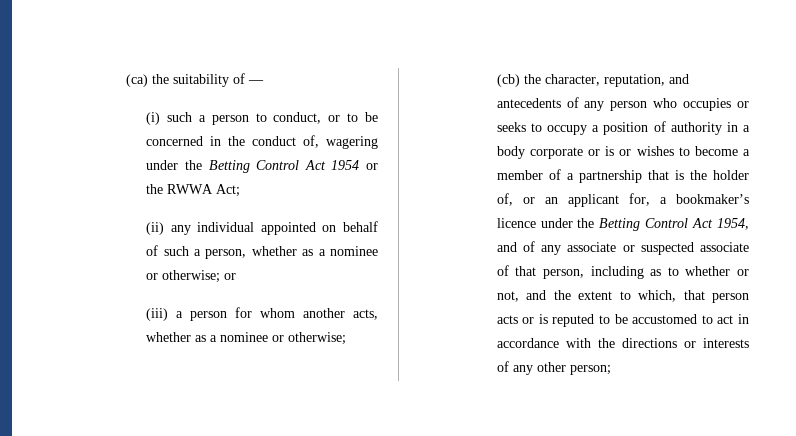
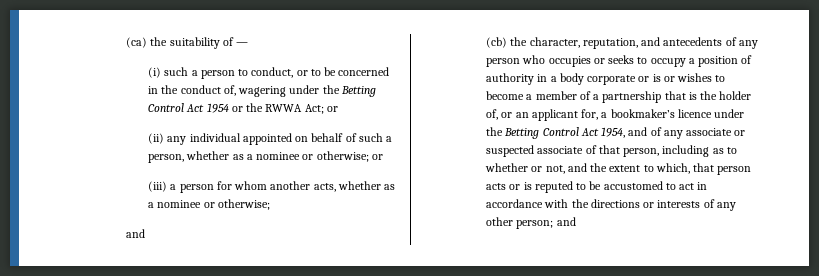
(241, 190) none -> [326,106,338,112] or
(347, 338) none -> [126,229,146,238] // and
(611, 370) none -> [556,217,576,226] and

